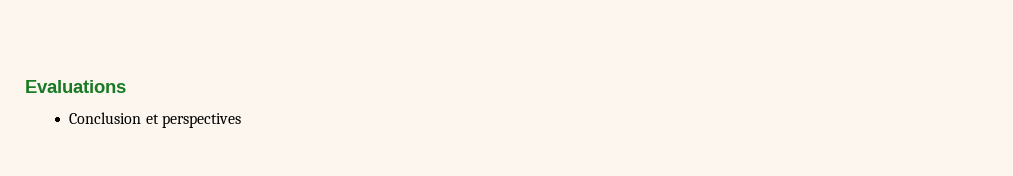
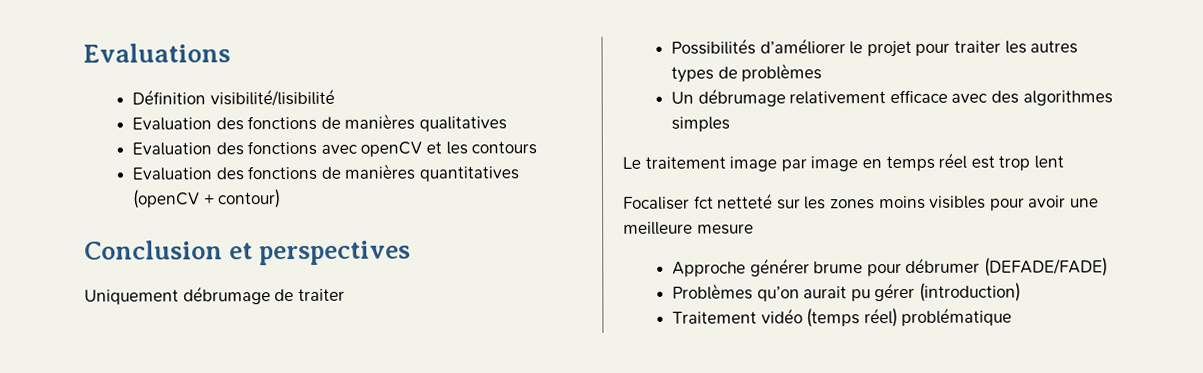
[69,112,241,128] Conclusion et perspectives -> [132,88,335,107] [132,113,508,132] [132,140,538,157] [132,163,520,182] [133,189,282,209] [84,240,412,266] [84,286,345,305] [671,38,1079,58] [671,63,823,83] [671,88,1113,107] [671,116,731,132] [622,152,1064,172] [623,193,1099,211] [623,221,754,235] [672,257,1109,277] [672,282,1022,302] [672,307,1013,328] Définition visibilité/lisibilité // Evaluation des fonctions de manières qualitatives // Evaluation des fonctions avec openCV et les contours // Evaluation des fonctions de manières quantitatives (openCV + contour) // Conclusion et perspectives // Uniquement débrumage de traiter // Possibilités d’améliorer le projet pour traiter les autres types de problèmes // Un débrumage relativement efficace avec des algorithmes simples // Le traitement image par image en temps réel est trop lent // Focaliser fct netteté sur les zones moins visibles pour avoir une meilleure mesure // Approche générer brume pour débrumer (DEFADE/FADE) // Problèmes qu’on aurait pu gérer (introduction) // Traitement vidéo (temps réel) problématique

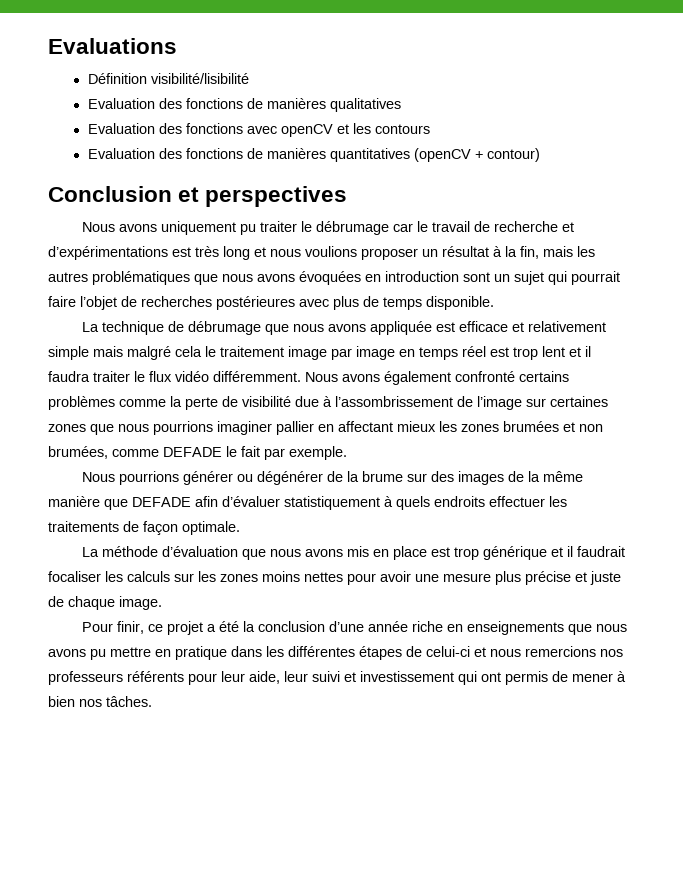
[84,286,345,305] [671,38,1079,58] [671,63,823,83] [671,88,1113,107] [671,116,731,132] [622,156,641,169] Uniquement débrumage de traiter // Possibilités d’améliorer le projet pour traiter les autres types de problèmes // Un débrumage relativement efficace avec des algorithmes simples // Le -> [82,221,575,235] [48,246,595,260] [48,271,620,285] [48,296,494,310] [82,321,607,335] [48,346,216,360] Nous avons uniquement pu traiter le débrumage car le travail de recherche et d’expérimentations est très long et nous voulions proposer un résultat à la fin, mais les autres problématiques que nous avons évoquées en introduction sont un sujet qui pourrait faire l’objet de recherches postérieures avec plus de temps disponible. // La technique de débrumage que nous avons appliquée est efficace et relativement simple mais malgré cela le
[623,193,774,210] // Focaliser fct netteté -> [569,346,591,357] [48,371,569,385] [48,396,608,410] [48,421,603,435] [48,446,347,460] [82,471,584,485] [48,496,567,510] [48,521,240,535] [82,546,626,560] [48,571,170,582] et il faudra traiter le flux vidéo différemment. Nous avons également confronté certains problèmes comme la perte de visibilité due à l’assombrissement de l’image sur certaines zones que nous pourrions imaginer pallier en affectant mieux les zones brumées et non brumées, comme DEFADE le fait par exemple. // Nous pourrions générer ou dégénérer de la brume sur des images de la même manière que DEFADE afin d’évaluer statistiquement à quels endroits effectuer les traitements de façon optimale. // La méthode d’évaluation que nous avons mis en place est trop générique et il faudrait focaliser les calculs
[929,195,987,209] visibles -> [304,572,343,582] nettes
[623,221,693,235] meilleure -> (439, 578) none
[672,257,1109,277] [672,282,1022,302] [672,307,1013,328] // Approche générer brume pour débrumer (DEFADE/FADE) // Problèmes qu’on aurait pu gérer (introduction) // Traitement vidéo (temps réel) problématique -> [495,571,621,585] [48,596,162,610] [82,621,628,635] [48,646,623,660] [48,671,626,685] [48,696,152,707] plus précise et juste de chaque image. // Pour finir, ce projet a été la conclusion d’une année riche en enseignements que nous avons pu mettre en pratique dans les différentes étapes de celui-ci et nous remercions nos professeurs référents pour leur aide, leur suivi et investissement qui ont permis de mener à bien nos tâches.

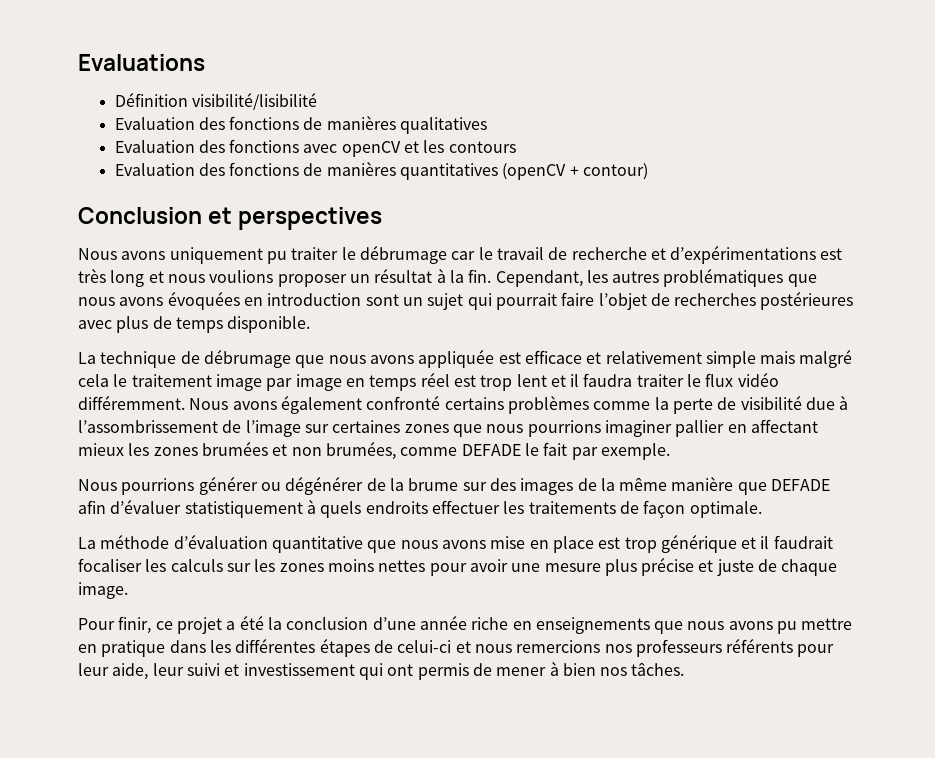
[520,246,573,259] fin, mais -> [468,269,583,287] fin. Cependant,
[242,546,370,560] que nous avons mis -> [271,536,526,553] quantitative que nous avons mise

